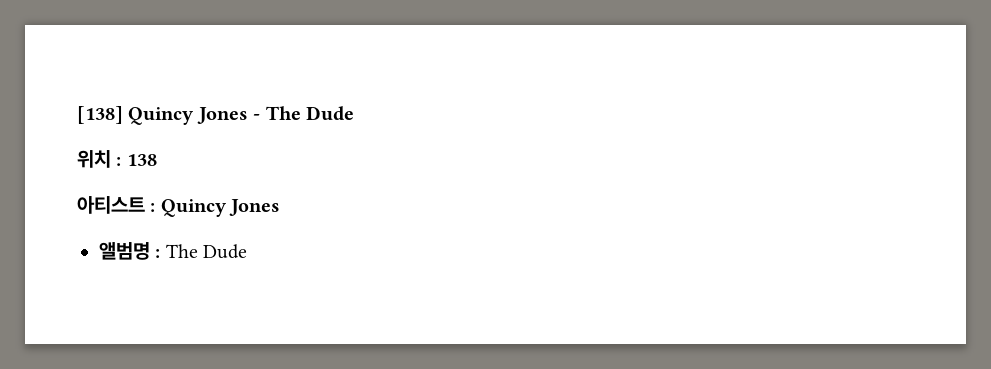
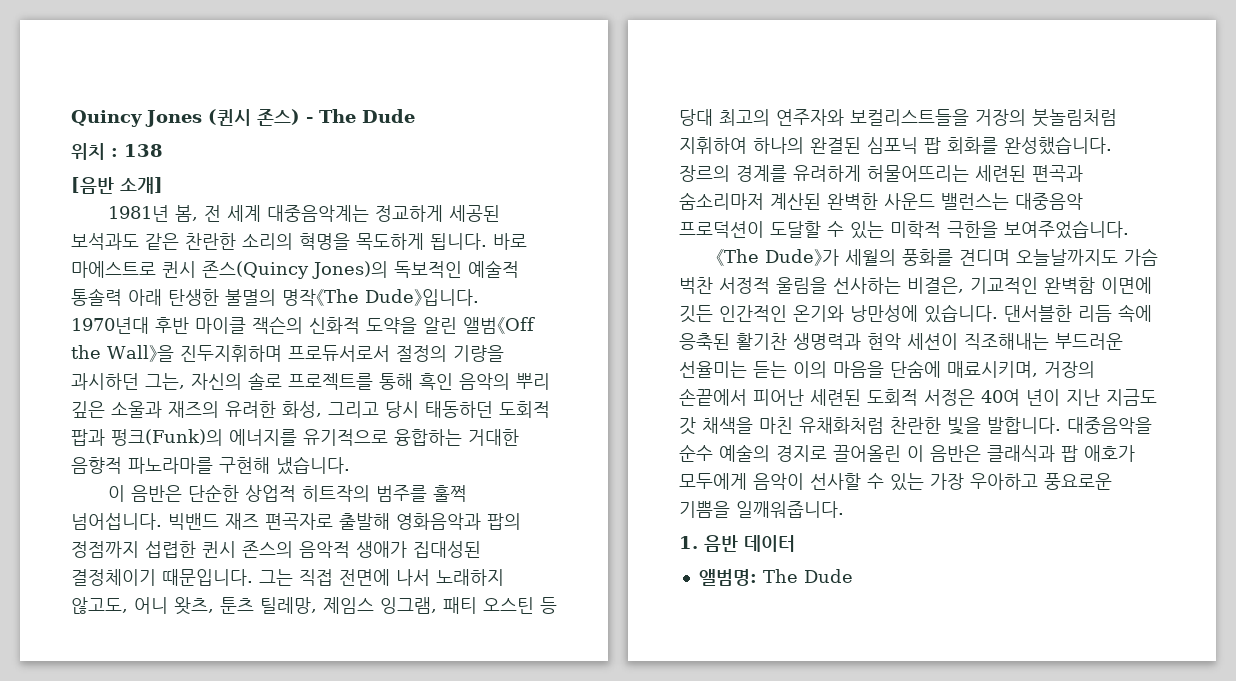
[77,106,248,125] [138] Quincy Jones -> [71,109,300,127] Quincy Jones (퀸시 존스)
[77,196,281,217] [99,242,161,260] 아티스트 : Quincy Jones // 앨범명 : -> [71,177,163,194] [108,205,501,222] [71,233,527,250] [71,260,519,279] [71,288,479,306] [71,316,535,334] [71,345,504,362] [71,372,550,390] [71,401,550,418] [71,429,519,446] [71,456,350,475] [108,484,468,502] [71,513,521,530] [71,541,481,558] [71,569,504,586] [71,597,557,615] [679,109,1117,127] [679,136,1112,155] [679,165,1083,182] [679,192,1083,210] [679,220,1129,239] [716,248,1159,266] [679,277,1152,294] [679,304,1152,323] [679,333,1123,350] [679,360,1095,378] [679,388,1157,406] [679,417,1152,435] [679,444,1135,462] [679,473,1112,491] [679,501,844,518] [679,535,795,552] [698,569,757,586] [음반 소개] // 1981년 봄, 전 세계 대중음악계는 정교하게 세공된 보석과도 같은 찬란한 소리의 혁명을 목도하게 됩니다. 바로 마에스트로 퀸시 존스(Quincy Jones)의 독보적인 예술적 통솔력 아래 탄생한 불멸의 명작《The Dude》입니다. 1970년대 후반 마이클 잭슨의 신화적 도약을 알린 앨범《Off the Wall》을 진두지휘하며 프로듀서로서 절정의 기량을 과시하던 그는, 자신의 솔로 프로젝트를 통해 흑인 음악의 뿌리 깊은 소울과 재즈의 유려한 화성, 그리고 당시 태동하던 도회적 팝과 펑크(Funk)의 에너지를 유기적으로 융합하는 거대한 음향적 파노라마를 구현해 냈습니다. // 이 음반은 단순한 상업적 히트작의 범주를 훌쩍 넘어섭니다. 빅밴드 재즈 편곡자로 출발해 영화음악과 팝의 정점까지 섭렵한 퀸시 존스의 음악적 생애가 집대성된 결정체이기 때문입니다. 그는 직접 전면에 나서 노래하지 않고도, 어니 왓츠, 툰츠 틸레망, 제임스 잉그램, 패티 오스틴 등 당대 최고의 연주자와 보컬리스트들을 거장의 붓놀림처럼 지휘하여 하나의 완결된 심포닉 팝 회화를 완성했습니다. 장르의 경계를 유려하게 허물어뜨리는 세련된 편곡과 숨소리마저 계산된 완벽한 사운드 밸런스는 대중음악 프로덕션이 도달할 수 있는 미학적 극한을 보여주었습니다. // 《The Dude》가 세월의 풍화를 견디며 오늘날까지도 가슴 벅찬 서정적 울림을 선사하는 비결은, 기교적인 완벽함 이면에 깃든 인간적인 온기와 낭만성에 있습니다. 댄서블한 리듬 속에 응축된 활기찬 생명력과 현악 세션이 직조해내는 부드러운 선율미는 듣는 이의 마음을 단숨에 매료시키며, 거장의 손끝에서 피어난 세련된 도회적 서정은 40여 년이 지난 지금도 갓 채색을 마친 유채화처럼 찬란한 빛을 발합니다. 대중음악을 순수 예술의 경지로 끌어올린 이 음반은 클래식과 팝 애호가 모두에게 음악이 선사할 수 있는 가장 우아하고 풍요로운 기쁨을 일깨워줍니다. // 1. 음반 데이터 // 앨범명:

